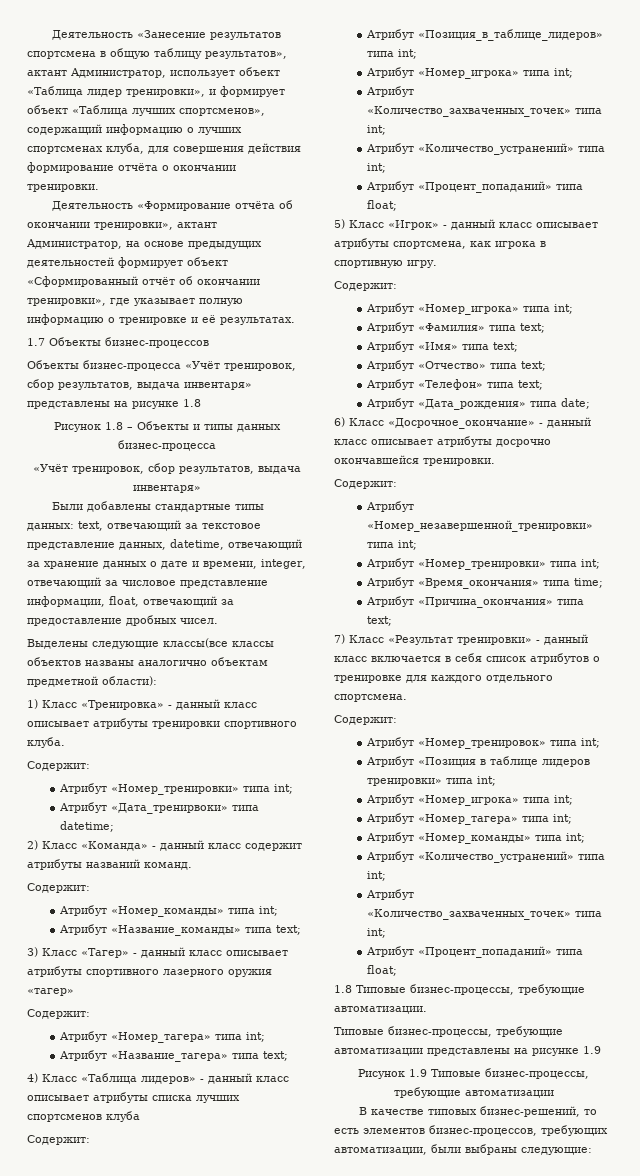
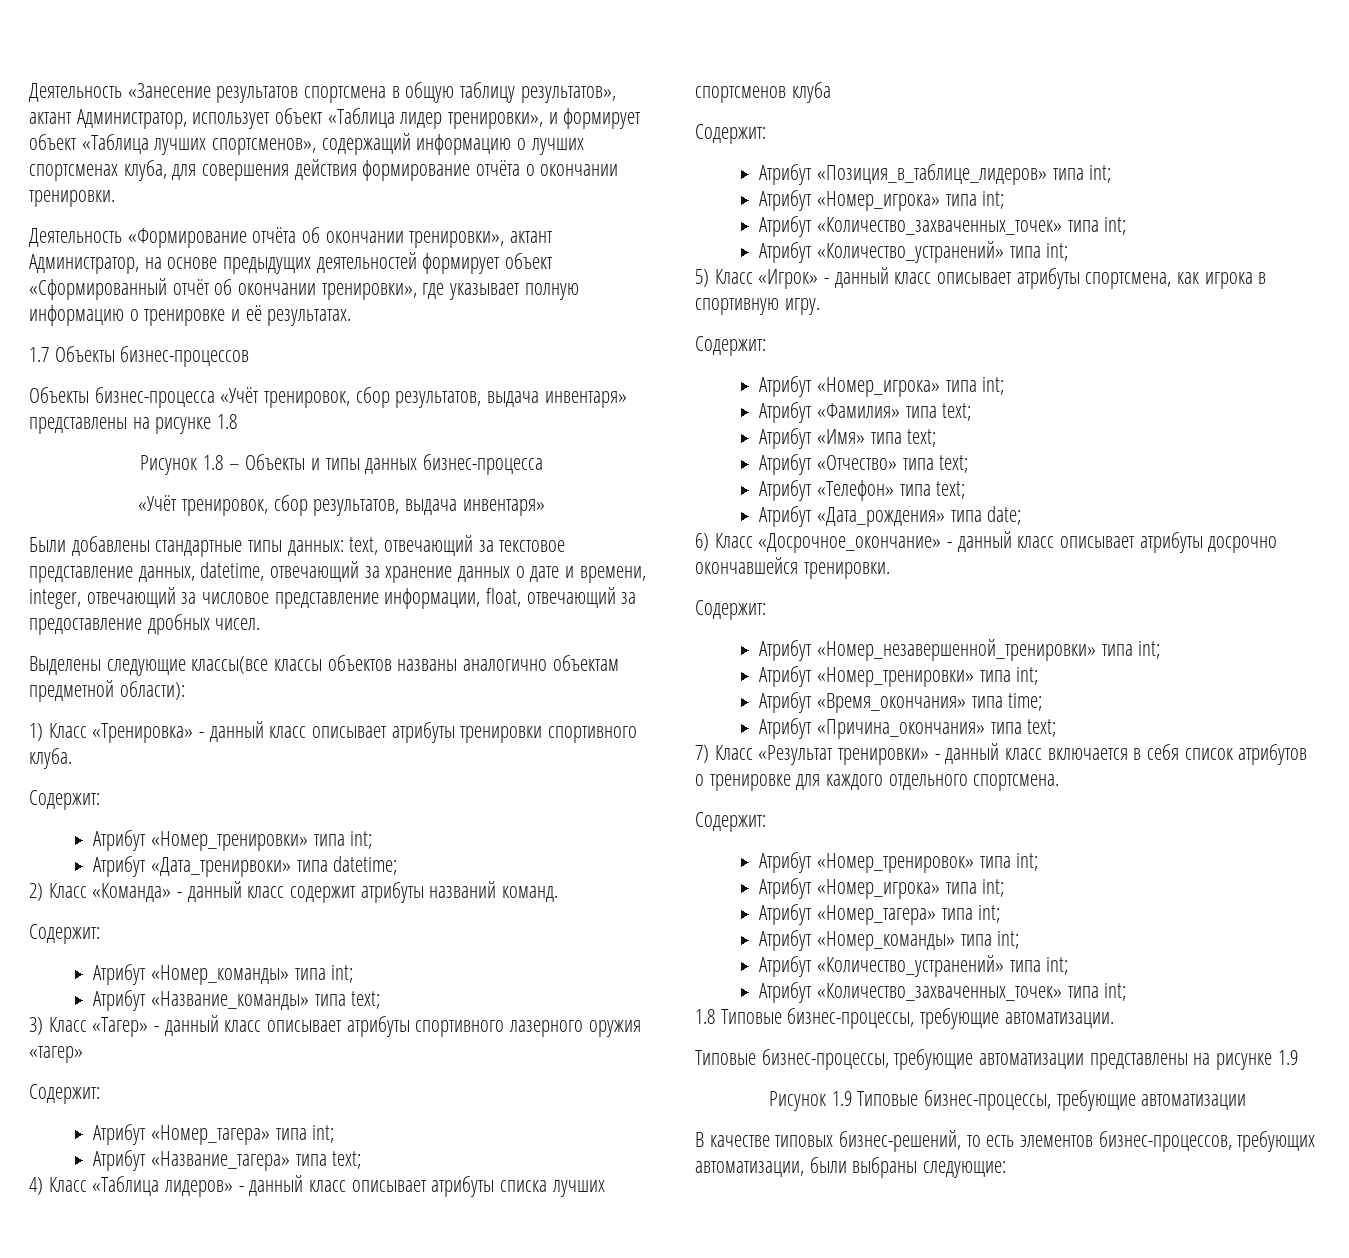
[367,181,584,193] [367,200,398,211] // Атрибут «Процент_попаданий» типа float; -> (1069, 252) none
[367,756,591,767] [367,776,497,786] // Атрибут «Позиция в таблице лидеров тренировки» типа int; -> (1039, 862) none
[367,946,584,958] [367,965,398,976] // Атрибут «Процент_попаданий» типа float; -> (1127, 992) none

